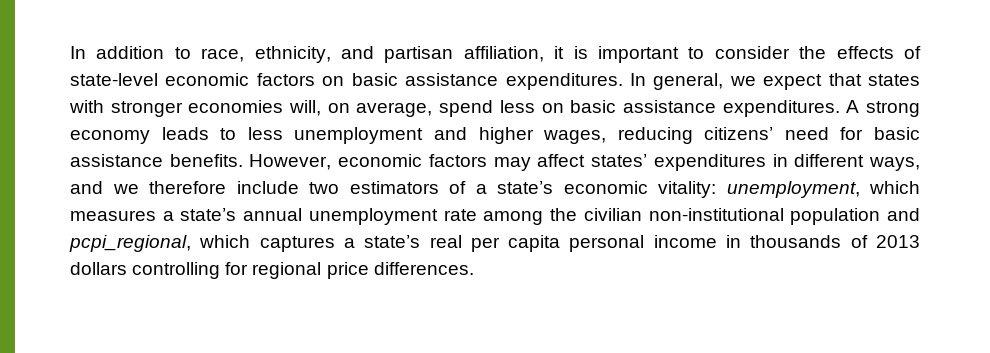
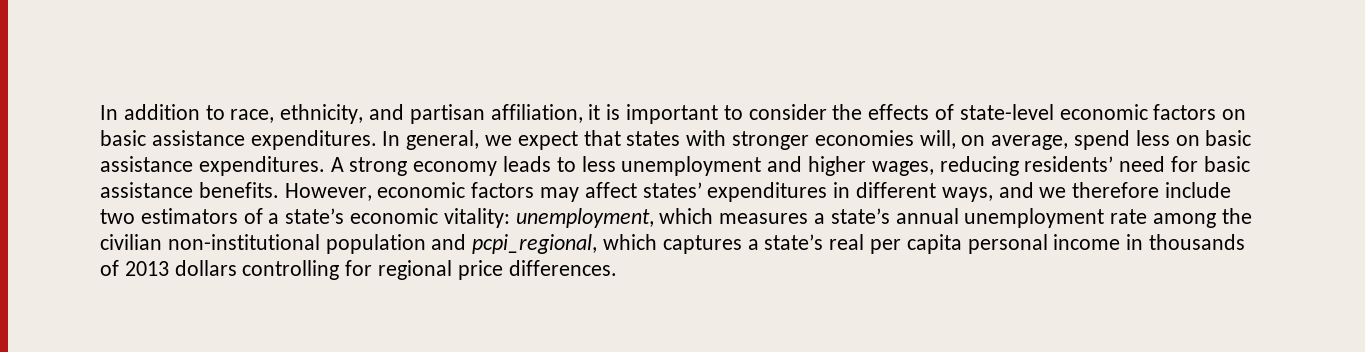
[704,127,774,140] citizens’ -> [1024,156,1114,172] residents’

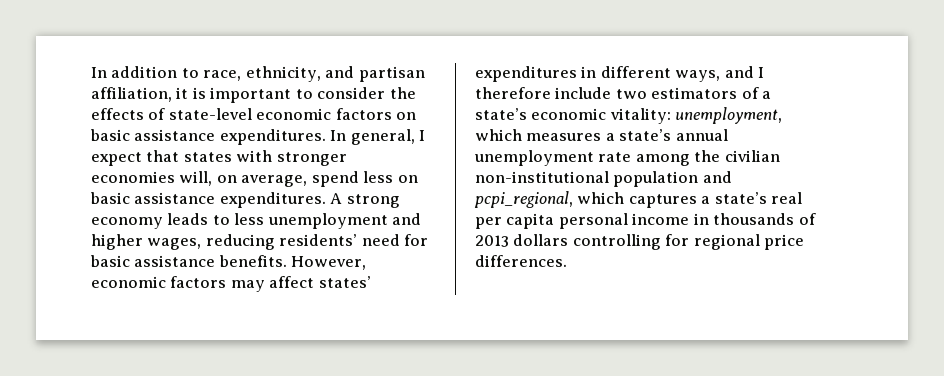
[485,135,513,146] we -> [419,130,426,141] I
[1039,187,1067,198] we -> [758,67,765,78] I

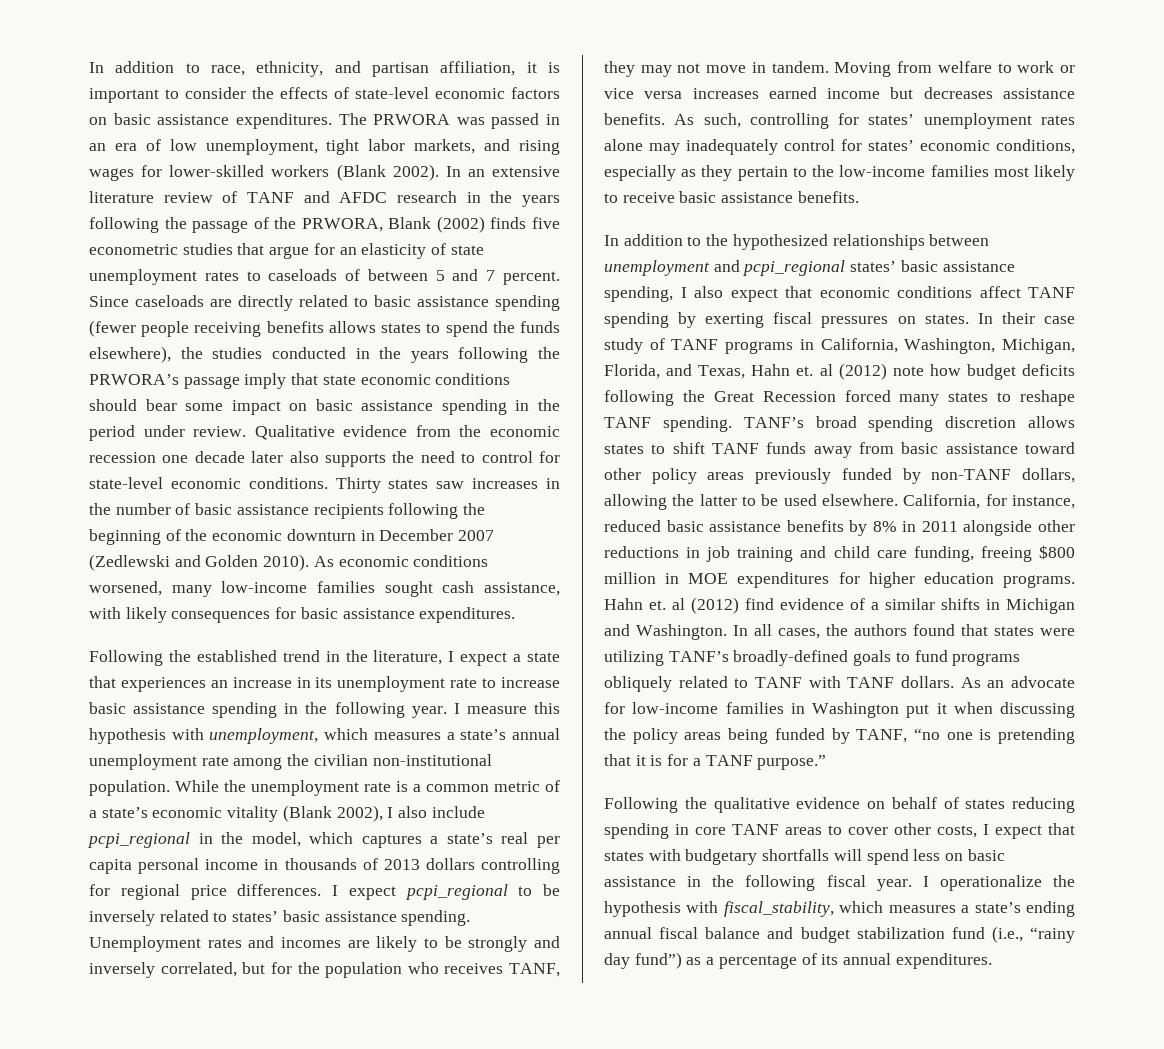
[330,129,426,145] [91,150,347,166] [91,171,418,187] [90,192,400,208] [91,213,422,229] [91,234,429,250] [90,255,367,270] [91,276,371,292] [475,66,765,82] [475,87,772,99] [475,108,671,124] In general, I expect that states with stronger economies will, on average, spend less on basic assistance expenditures. A strong economy leads to less unemployment and higher wages, reducing residents’ need for basic assistance benefits. However, economic factors may affect states’ expenditures in different ways, and I therefore include two estimators of a state’s economic vitality: -> [338,113,560,129] [89,139,561,155] [89,164,560,181] [89,191,560,207] [89,216,560,233] [89,243,484,259] [89,269,560,285] [89,295,560,311] [89,320,560,337] [89,346,560,363] [89,373,511,389] [89,399,560,415] [89,425,560,441] [89,451,560,467] [89,477,560,493] [89,503,486,519] [89,529,495,545] [89,554,489,571] [89,581,560,597] [89,607,516,623] [89,650,560,666] [89,676,560,692] [89,702,560,718] [89,728,204,744] The PRWORA was passed in an era of low unemployment, tight labor markets, and rising wages for lower-skilled workers (Blank 2002). In an extensive literature review of TANF and AFDC research in the years following the passage of the PRWORA, Blank (2002) finds five econometric studies that argue for an elasticity of state unemployment rates to caseloads of between 5 and 7 percent. Since caseloads are directly related to basic assistance spending (fewer people receiving benefits allows states to spend the funds elsewhere), the studies conducted in the years following the PRWORA’s passage imply that state economic conditions should bear some impact on basic assistance spending in the period under review. Qualitative evidence from the economic recession one decade later also supports the need to control for state-level economic conditions. Thirty states saw increases in the number of basic assistance recipients following the beginning of the economic downturn in December 2007 (Zedlewski and Golden 2010). As economic conditions worsened, many low-income families sought cash assistance, with likely consequences for basic assistance expenditures. // Following the established trend in the literature, I expect a state that experiences an increase in its unemployment rate to increase basic assistance spending in the following year. I measure this hypothesis with
[613,171,732,187] [474,191,573,208] population and pcpi_regional, -> [89,780,560,796] [89,805,485,822] [87,832,301,848] population. While the unemployment rate is a common metric of a state’s economic vitality (Blank 2002), I also include pcpi_regional in the model,
(567, 261) none -> [332,884,560,900] [89,910,471,926] [89,936,561,952] [89,962,560,978] [604,61,1075,77] [604,87,1075,99] [604,113,1075,129] [604,139,1075,155] [604,165,1075,181] [604,191,859,203] [604,234,990,250] [604,260,1015,276] [604,286,1075,302] [604,312,1075,328] [604,338,1075,354] [604,363,1075,380] [604,390,1075,406] [604,416,1075,432] [604,442,1075,458] [604,468,1075,484] [604,494,1075,510] [604,520,1075,536] [604,545,1075,562] [604,572,1075,588] [604,597,1075,614] [604,624,1075,640] [604,650,1021,666] [604,676,1075,692] [604,702,1075,718] [604,728,1075,744] [604,754,827,770] [604,797,1075,813] [604,823,1075,839] [604,849,1005,865] [604,875,1075,891] [604,901,1075,917] [604,926,1075,943] [604,952,992,969] I expect pcpi_regional to be inversely related to states’ basic assistance spending. Unemployment rates and incomes are likely to be strongly and inversely correlated, but for the population who receives TANF, they may not move in tandem. Moving from welfare to work or vice versa increases earned income but decreases assistance benefits. As such, controlling for states’ unemployment rates alone may inadequately control for states’ economic conditions, especially as they pertain to the low-income families most likely to receive basic assistance benefits. // In addition to the hypothesized relationships between unemployment and pcpi_regional states’ basic assistance spending, I also expect that economic conditions affect TANF spending by exerting fiscal pressures on states. In their case study of TANF programs in California, Washington, Michigan, Florida, and Texas, Hahn et. al (2012) note how budget deficits following the Great Recession forced many states to reshape TANF spending. TANF’s broad spending discretion allows states to shift TANF funds away from basic assistance toward other policy areas previously funded by non-TANF dollars, allowing the latter to be used elsewhere. California, for instance, reduced basic assistance benefits by 8% in 2011 alongside other reductions in job training and child care funding, freeing $800 million in MOE expenditures for higher education programs. Hahn et. al (2012) find evidence of a similar shifts in Michigan and Washington. In all cases, the authors found that states were utilizing TANF’s broadly-defined goals to fund programs obliquely related to TANF with TANF dollars. As an advocate for low-income families in Washington put it when discussing the policy areas being funded by TANF, “no one is pretending that it is for a TANF purpose.” // Following the qualitative evidence on behalf of states reducing spending in core TANF areas to cover other costs, I expect that states with budgetary shortfalls will spend less on basic assistance in the following fiscal year. I operationalize the hypothesis with fiscal_stability, which measures a state’s ending annual fiscal balance and budget stabilization fund (i.e., “rainy day fund”) as a percentage of its annual expenditures.

